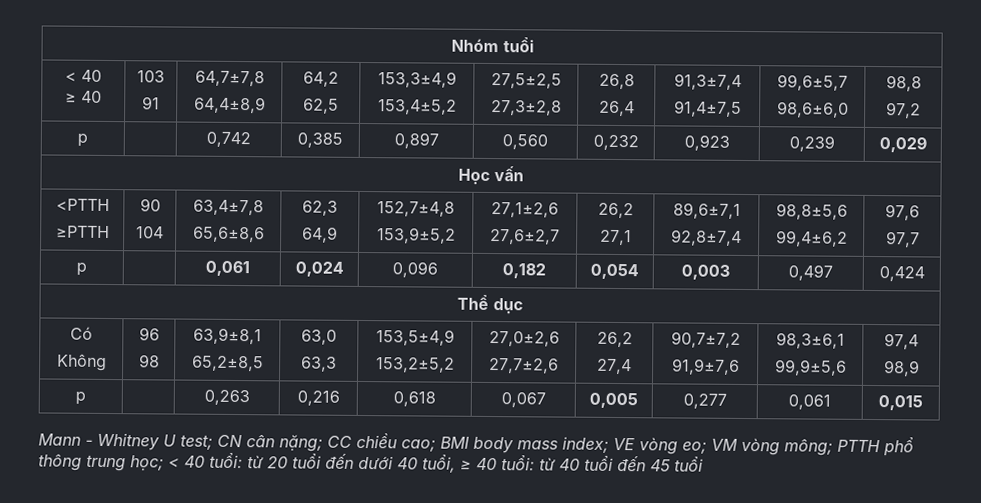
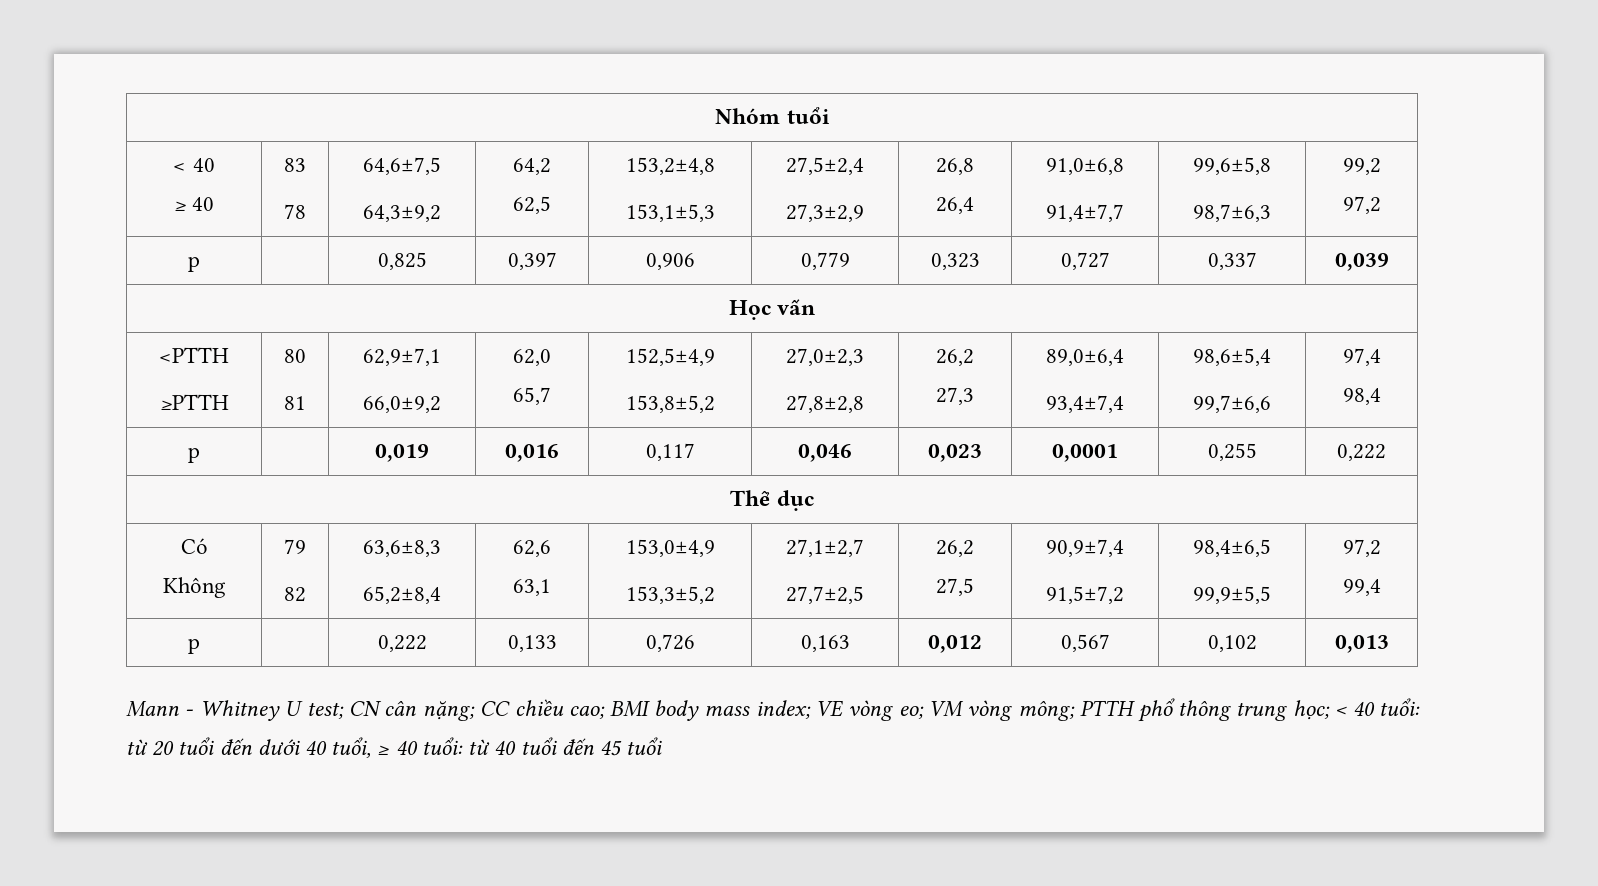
[137,70,165,83] [142,96,160,110] [194,70,265,87] [193,96,266,114] [303,71,339,87] [303,98,339,114] [377,71,457,88] [377,99,457,115] [490,72,562,89] [490,99,562,116] [598,73,635,90] [598,100,635,117] [673,73,742,90] [673,100,742,117] [777,74,848,91] [776,101,849,118] [885,75,922,92] [886,102,921,119] [77,133,88,147] [206,131,251,148] [297,132,343,148] [393,132,439,149] [502,134,548,150] [592,134,639,151] [683,134,730,151] [788,135,835,152] [878,136,927,153] [458,166,524,185] [55,198,110,212] [55,225,110,239] [139,198,161,212] [136,226,164,239] [193,199,264,216] [192,226,265,243] [302,200,338,216] [302,226,338,243] [377,201,455,217] [376,227,456,244] [491,202,559,218] [490,228,560,245] [597,202,634,219] [599,229,632,246] [672,202,741,219] [671,229,742,246] [775,203,848,220] [775,230,848,247] [885,204,920,221] [885,231,920,248] [76,262,87,276] [205,260,250,277] [294,261,344,277] [392,261,438,278] [502,263,546,279] [590,263,639,280] [681,264,730,280] [788,264,833,281] [878,266,925,282] [457,294,523,315] [70,326,93,340] [56,353,107,371] [138,327,160,341] [138,354,160,368] [193,327,262,345] [191,355,264,372] [301,329,337,345] [301,356,337,372] [375,329,455,346] [375,357,455,373] [488,330,560,347] [489,357,559,374] [596,331,633,348] [597,358,632,375] [670,331,741,348] [671,358,740,375] [776,332,845,349] [774,359,847,376] [884,333,919,350] [883,360,920,377] [75,391,86,405] [203,389,250,406] [296,390,340,406] [392,391,436,407] [500,392,546,408] [589,392,638,409] [682,393,727,409] [788,394,831,410] [878,395,923,411] 103 // 91 | 64,7±7,8 // 64,4±8,9 | 64,2 // 62,5 | 153,3±4,9 // 153,4±5,2 | 27,5±2,5 // 27,3±2,8 | 26,8 // 26,4 | 91,3±7,4 // 91,4±7,5 | 99,6±5,7 // 98,6±6,0 | 98,8 // 97,2 // p | | 0,742 | 0,385 | 0,897 | 0,560 | 0,232 | 0,923 | 0,239 | 0,029 // Học vấn // <PTTH // ≥PTTH | 90 // 104 | 63,4±7,8 // 65,6±8,6 | 62,3 // 64,9 | 152,7±4,8 // 153,9±5,2 | 27,1±2,6 // 27,6±2,7 | 26,2 // 27,1 | 89,6±7,1 // 92,8±7,4 | 98,8±5,6 // 99,4±6,2 | 97,6 // 97,7 // p | | 0,061 | 0,024 | 0,096 | 0,182 | 0,054 | 0,003 | 0,497 | 0,424 // Thể dục // Có // Không | 96 // 98 | 63,9±8,1 // 65,2±8,5 | 63,0 // 63,3 | 153,5±4,9 // 153,2±5,2 | 27,0±2,6 // 27,7±2,6 | 26,2 // 27,4 | 90,7±7,2 // 91,9±7,6 | 98,3±6,1 // 99,9±5,6 | 97,4 // 98,9 // p | | 0,263 | 0,216 | 0,618 | 0,067 | 0,005 | 0,277 | 0,061 | 0,015 -> [284,158,306,172] [284,204,306,219] [363,157,441,175] [363,205,441,222] [513,158,551,175] [513,196,551,214] [625,157,715,175] [625,204,715,222] [786,157,864,175] [786,204,864,222] [936,158,974,175] [936,197,974,214] [1046,158,1124,175] [1046,204,1124,222] [1193,157,1271,175] [1193,204,1271,222] [1342,158,1381,175] [1342,196,1381,214] [188,256,200,272] [377,252,427,270] [507,252,557,270] [645,253,695,270] [800,252,850,270] [930,253,980,270] [1060,252,1110,270] [1207,252,1257,270] [1334,253,1389,271] [728,299,816,320] [159,347,229,363] [159,394,229,410] [284,349,306,363] [284,396,306,410] [363,348,441,366] [363,396,441,413] [513,349,551,366] [513,387,551,405] [625,348,715,366] [625,395,715,413] [786,348,864,366] [786,395,864,413] [936,349,974,366] [936,387,974,405] [1046,349,1124,366] [1046,395,1124,413] [1193,348,1271,366] [1193,395,1271,413] [1342,348,1381,366] [1342,388,1381,405] [188,447,200,463] [375,444,429,462] [505,444,559,462] [645,443,695,461] [798,444,852,462] [928,444,982,462] [1052,444,1118,462] [1207,443,1257,461] [1337,444,1386,461] [730,490,814,511] [180,538,208,554] [162,577,226,598] [284,539,306,554] [284,587,306,602] [363,540,441,557] [363,586,441,604] [513,540,551,557] [513,579,551,596] [625,539,715,557] [625,586,715,604] [786,539,864,557] [786,586,864,604] [936,540,974,557] [936,578,974,596] [1046,539,1124,557] [1046,586,1124,604] [1193,539,1271,557] [1193,586,1271,604] [1342,539,1381,557] [1342,579,1381,596] [188,638,200,654] [377,635,427,652] [507,635,557,652] [645,634,695,652] [800,635,850,652] [928,635,982,653] [1060,634,1110,652] [1207,635,1257,652] [1334,635,1389,653] 83 // 78 | 64,6±7,5 // 64,3±9,2 | 64,2 // 62,5 | 153,2±4,8 // 153,1±5,3 | 27,5±2,4 // 27,3±2,9 | 26,8 // 26,4 | 91,0±6,8 // 91,4±7,7 | 99,6±5,8 // 98,7±6,3 | 99,2 // 97,2 // p | | 0,825 | 0,397 | 0,906 | 0,779 | 0,323 | 0,727 | 0,337 | 0,039 // Học vấn // <PTTH // ≥PTTH | 80 // 81 | 62,9±7,1 // 66,0±9,2 | 62,0 // 65,7 | 152,5±4,9 // 153,8±5,2 | 27,0±2,3 // 27,8±2,8 | 26,2 // 27,3 | 89,0±6,4 // 93,4±7,4 | 98,6±5,4 // 99,7±6,6 | 97,4 // 98,4 // p | | 0,019 | 0,016 | 0,117 | 0,046 | 0,023 | 0,0001 | 0,255 | 0,222 // Thể dục // Có // Không | 79 // 82 | 63,6±8,3 // 65,2±8,4 | 62,6 // 63,1 | 153,0±4,9 // 153,3±5,2 | 27,1±2,7 // 27,7±2,5 | 26,2 // 27,5 | 90,9±7,4 // 91,5±7,2 | 98,4±6,5 // 99,9±5,5 | 97,2 // 99,4 // p | | 0,222 | 0,133 | 0,726 | 0,163 | 0,012 | 0,567 | 0,102 | 0,013

